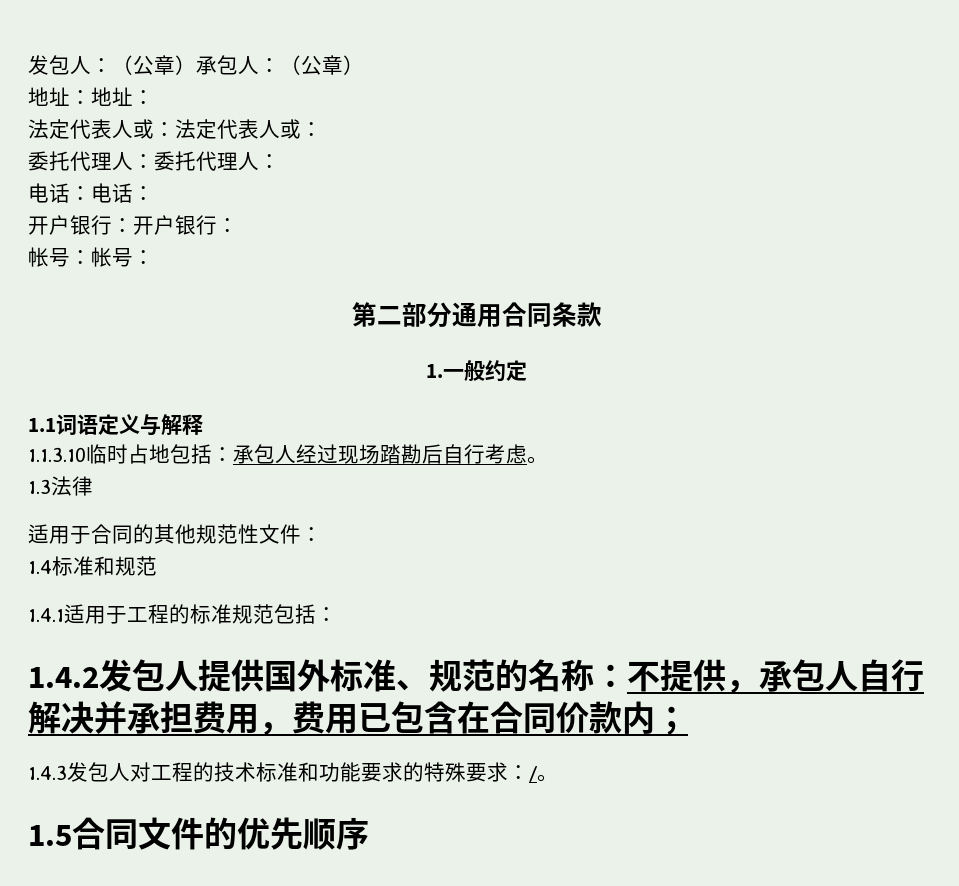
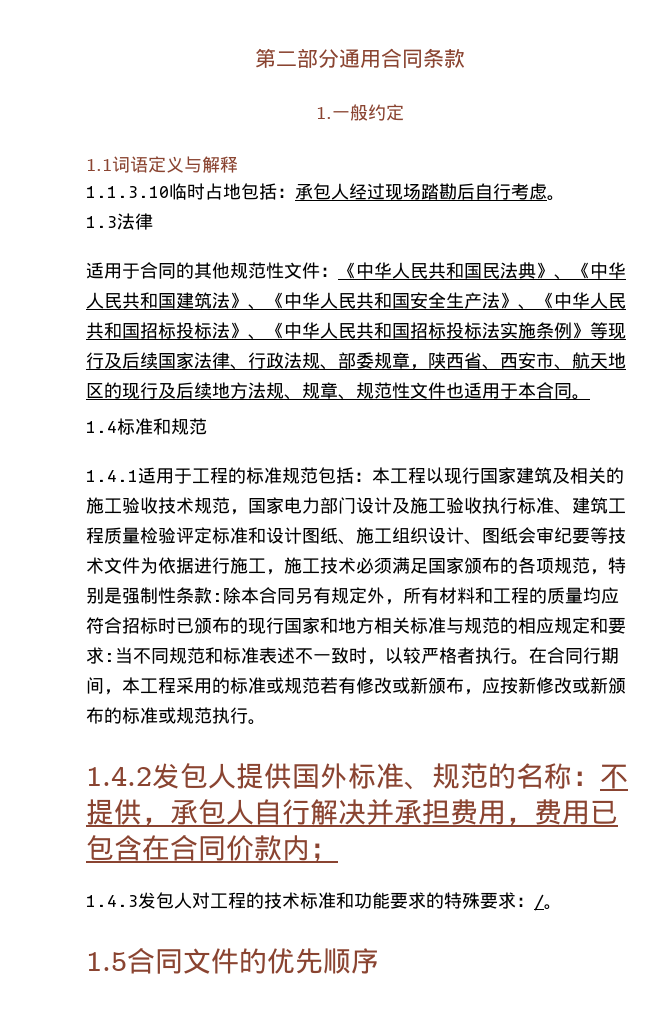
[28,55,364,75] [28,87,154,106] [28,119,322,139] [28,151,280,171] [28,183,154,203] [28,215,238,235] [28,247,154,267] 发包人：（公章）承包人：（公章） // 地址：地址： // 法定代表人或：法定代表人或： // 委托代理人：委托代理人： // 电话：电话： // 开户银行：开户银行： // 帐号：帐号： // -> (255, 58) none
(322, 534) none -> [338,262,626,280] [86,292,626,310] [86,322,626,340] [86,352,626,370] [86,382,590,400] 《中华人民共和国民法典》、《中华人民共和国建筑法》、《中华人民共和国安全生产法》、《中华人民共和国招标投标法》、《中华人民共和国招标投标法实施条例》等现行及后续国家法律、行政法规、部委规章，陕西省、西安市、航天地区的现行及后续地方法规、规章、规范性文件也适用于本合同。
(337, 614) none -> [372,467,624,484] [86,497,626,515] [86,527,626,545] [86,557,626,575] [86,587,619,605] [86,617,626,634] [86,647,619,665] [86,677,626,695] [86,707,266,725] 本工程以现行国家建筑及相关的施工验收技术规范，国家电力部门设计及施工验收执行标准、建筑工程质量检验评定标准和设计图纸、施工组织设计、图纸会审纪要等技术文件为依据进行施工，施工技术必须满足国家颁布的各项规范，特别是强制性条款:除本合同另有规定外，所有材料和工程的质量均应符合招标时已颁布的现行国家和地方相关标准与规范的相应规定和要求:当不同规范和标准表述不一致时，以较严格者执行。在合同行期间，本工程采用的标准或规范若有修改或新颁布，应按新修改或新颁布的标准或规范执行。

